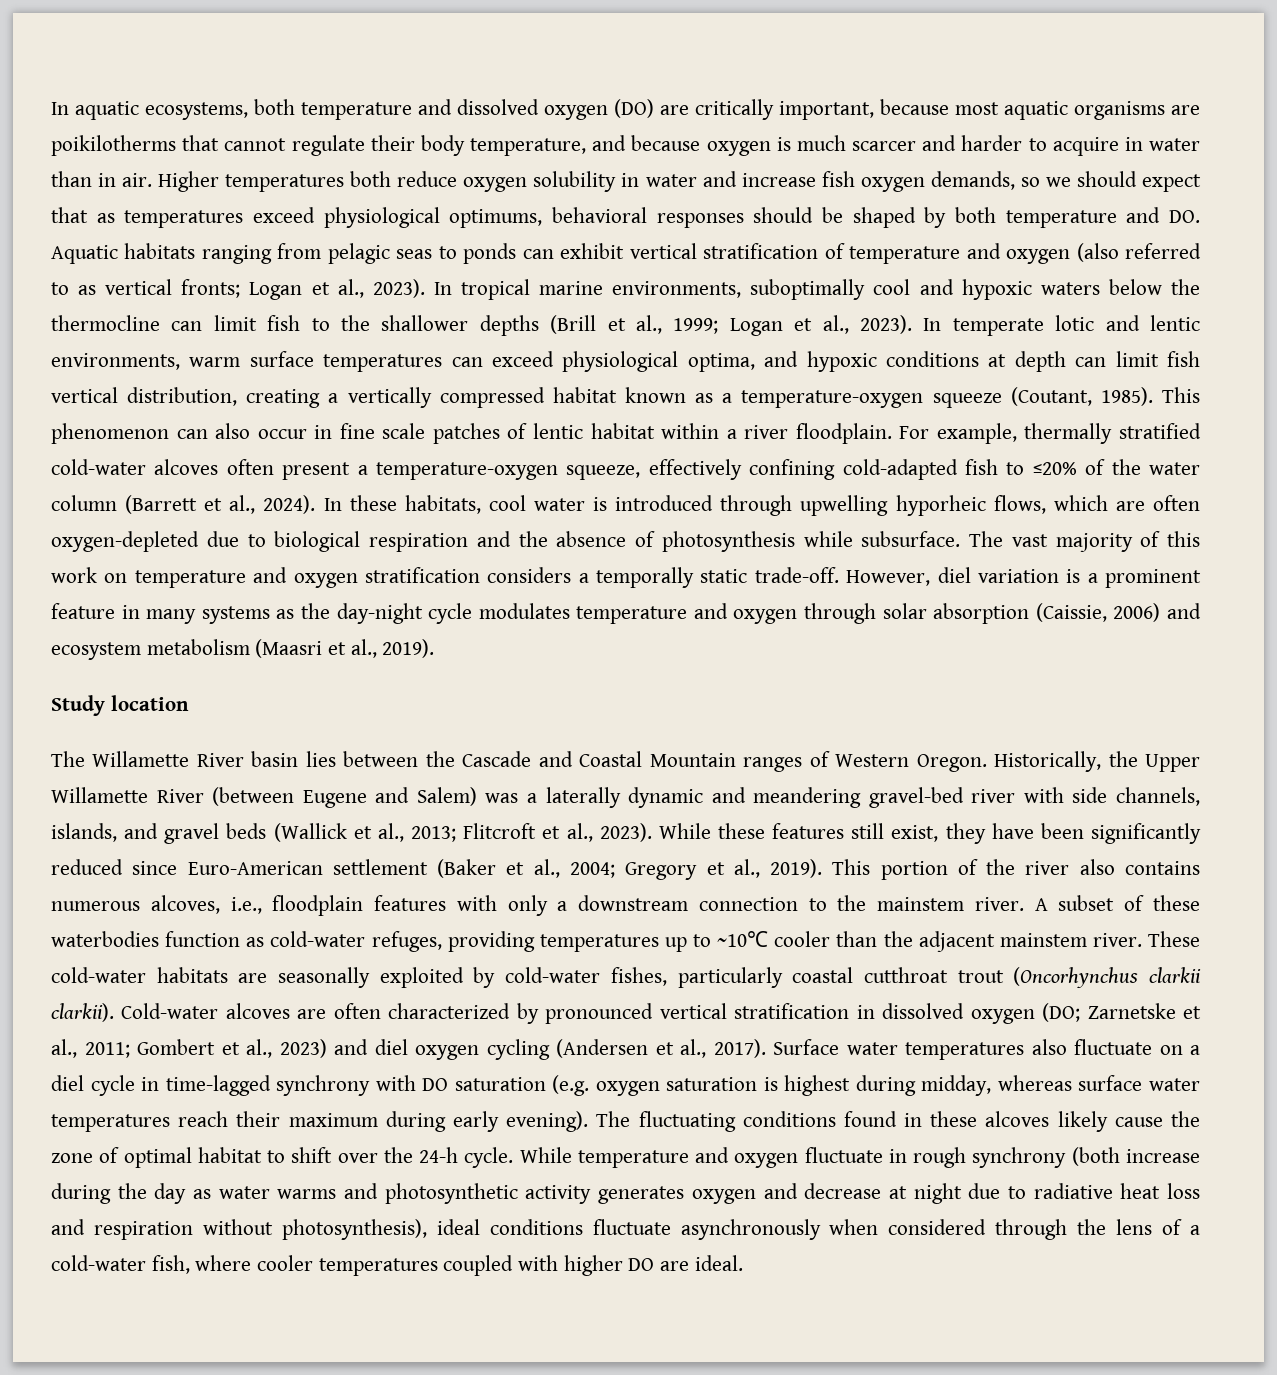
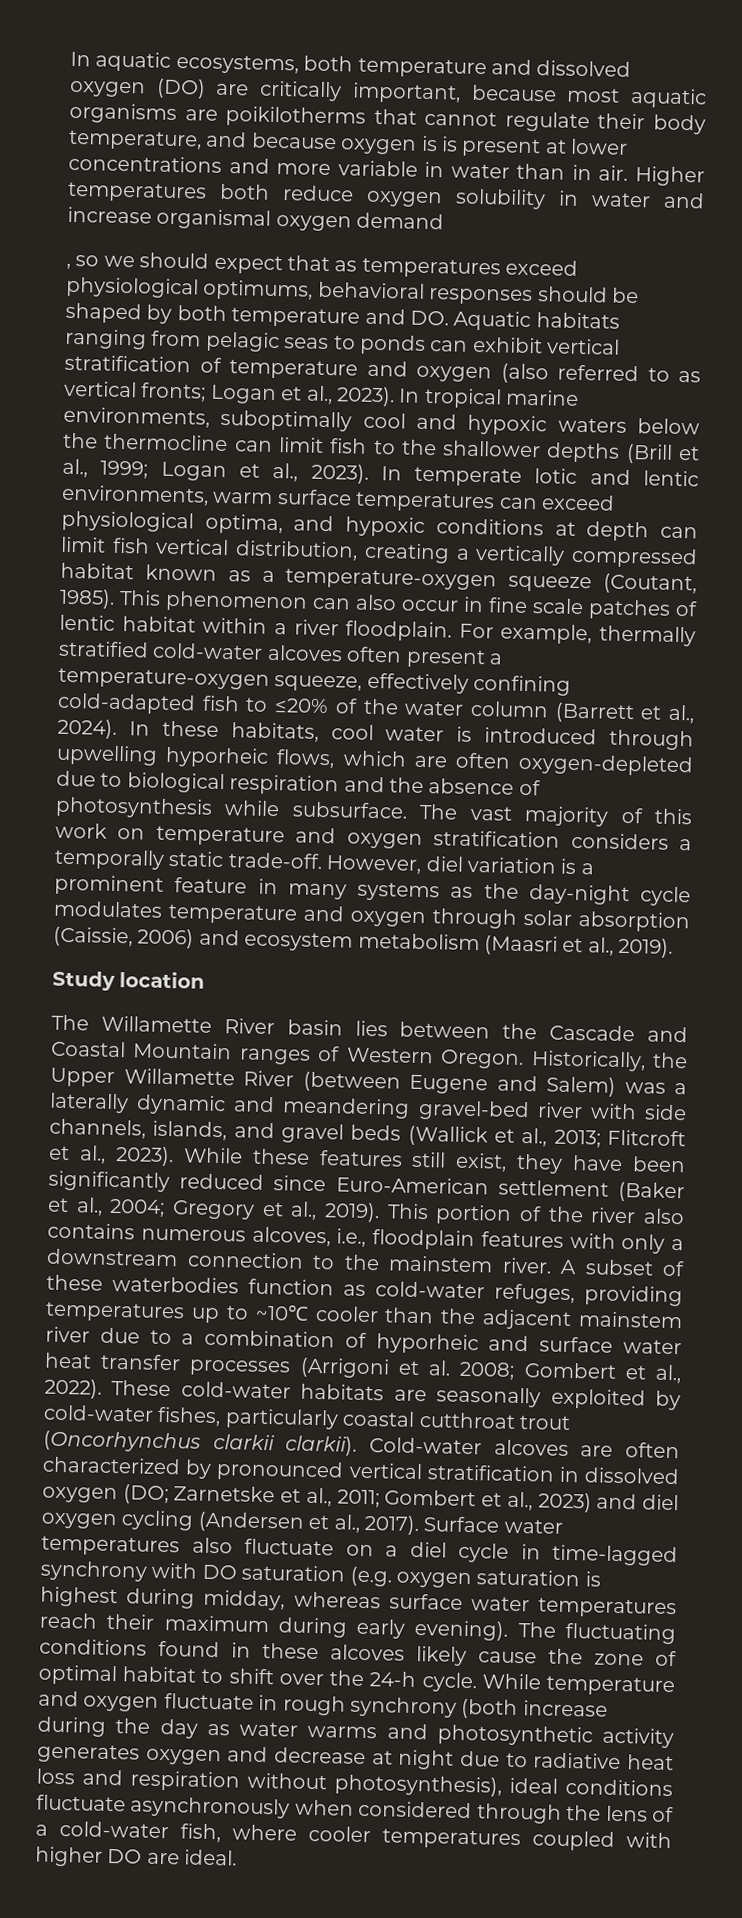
[796,135,1119,156] much scarcer and harder to acquire -> [440,136,629,158] [68,154,418,177] is present at lower concentrations and more variable
[821,171,1015,192] fish oxygen demands, -> [156,208,445,232] [66,262,71,269] organismal oxygen demand // ,
[1092,933,1142,947] river. -> [45,1326,682,1355] [44,1352,682,1384] [44,1378,102,1399] river due to a combination of hyporheic and surface water heat transfer processes (Arrigoni et al. 2008; Gombert et al., 2022).

